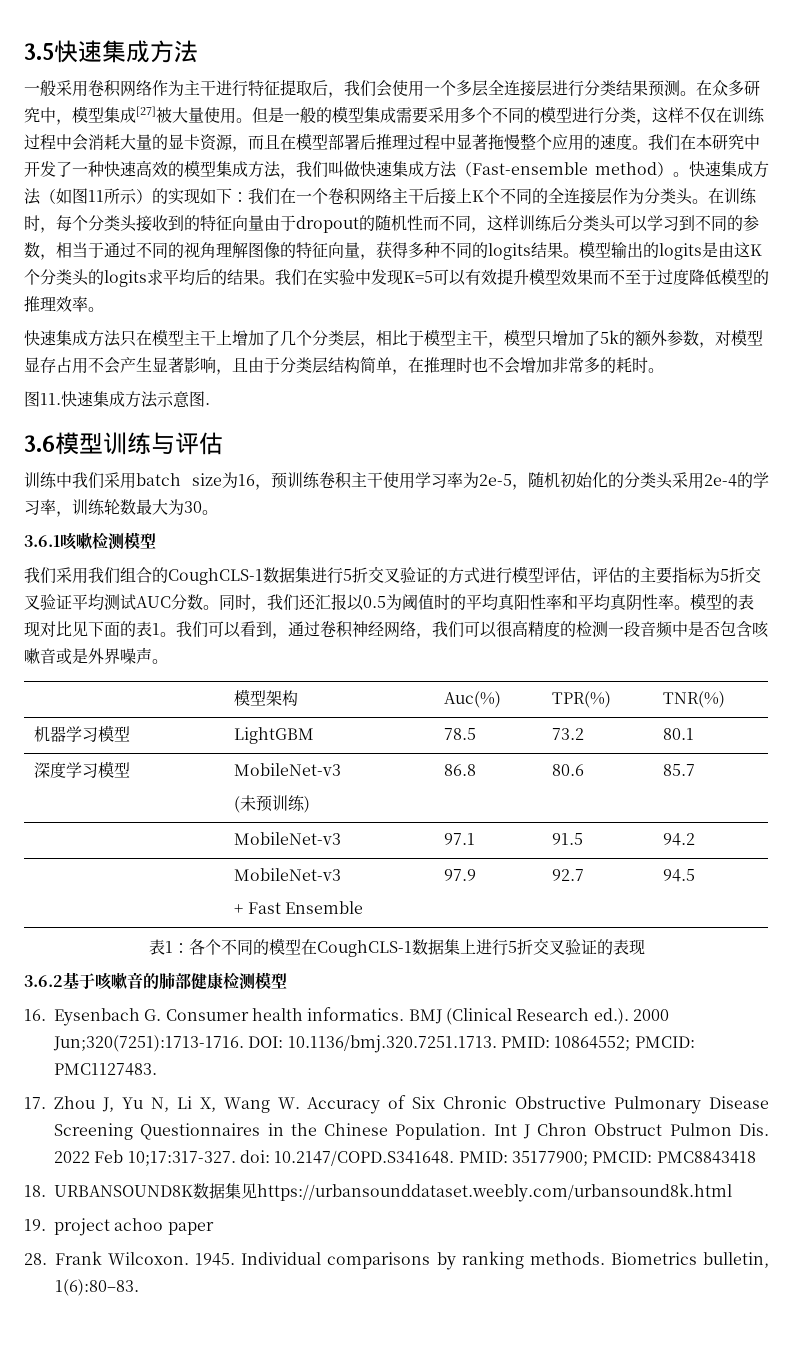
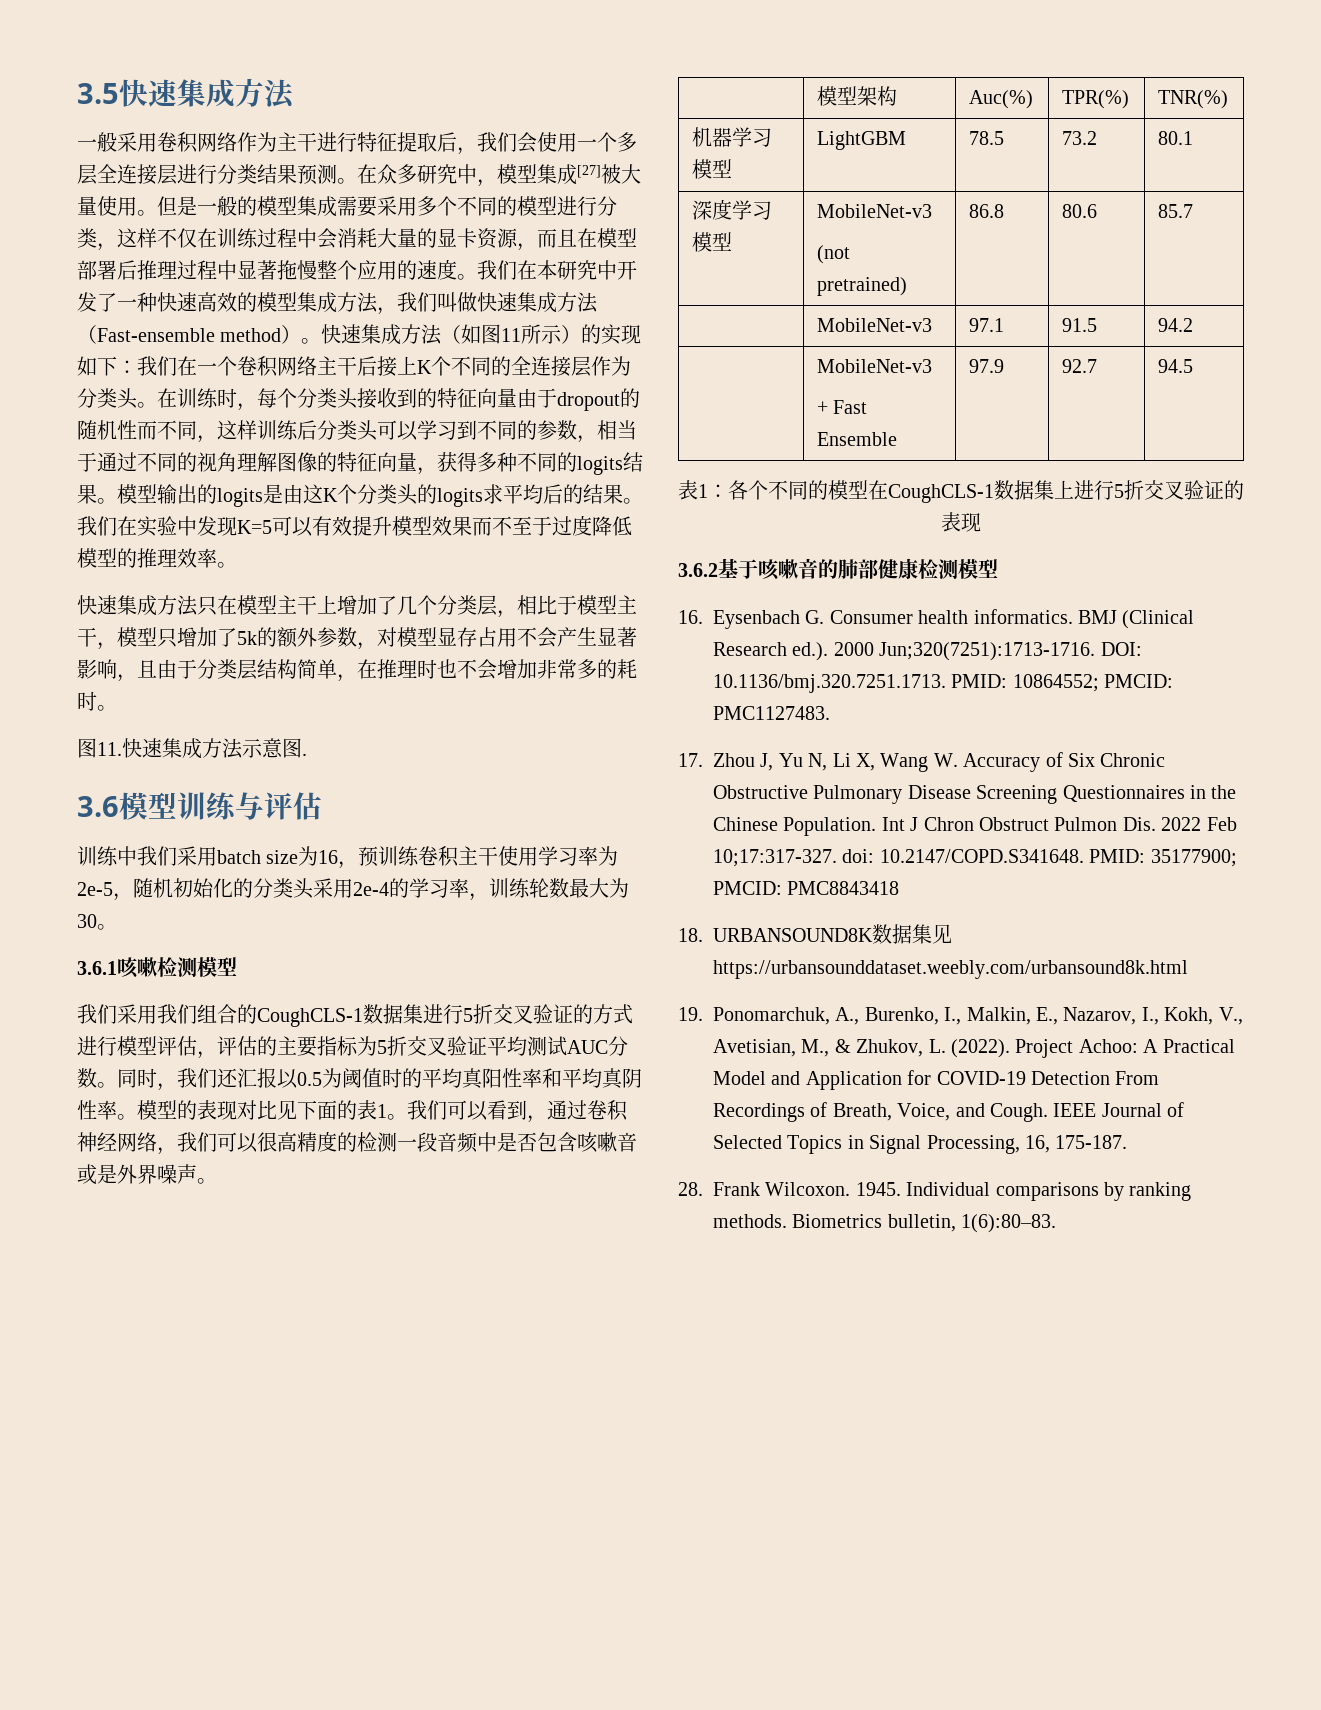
[234,795,311,813] (未预训练) -> [816,245,850,264] [816,277,907,296] (not pretrained)
[54,1218,214,1236] project achoo paper -> [713,1007,1243,1025] [713,1039,1235,1058] [713,1070,1160,1090] [713,1102,1185,1122] [713,1135,1128,1154] Ponomarchuk, A., Burenko, I., Malkin, E., Nazarov, I., Kokh, V., Avetisian, M., & Zhukov, L. (2022). Project Achoo: A Practical Model and Application for COVID-19 Detection From Recordings of Breath, Voice, and Cough. IEEE Journal of Selected Topics in Signal Processing, 16, 175-187.

